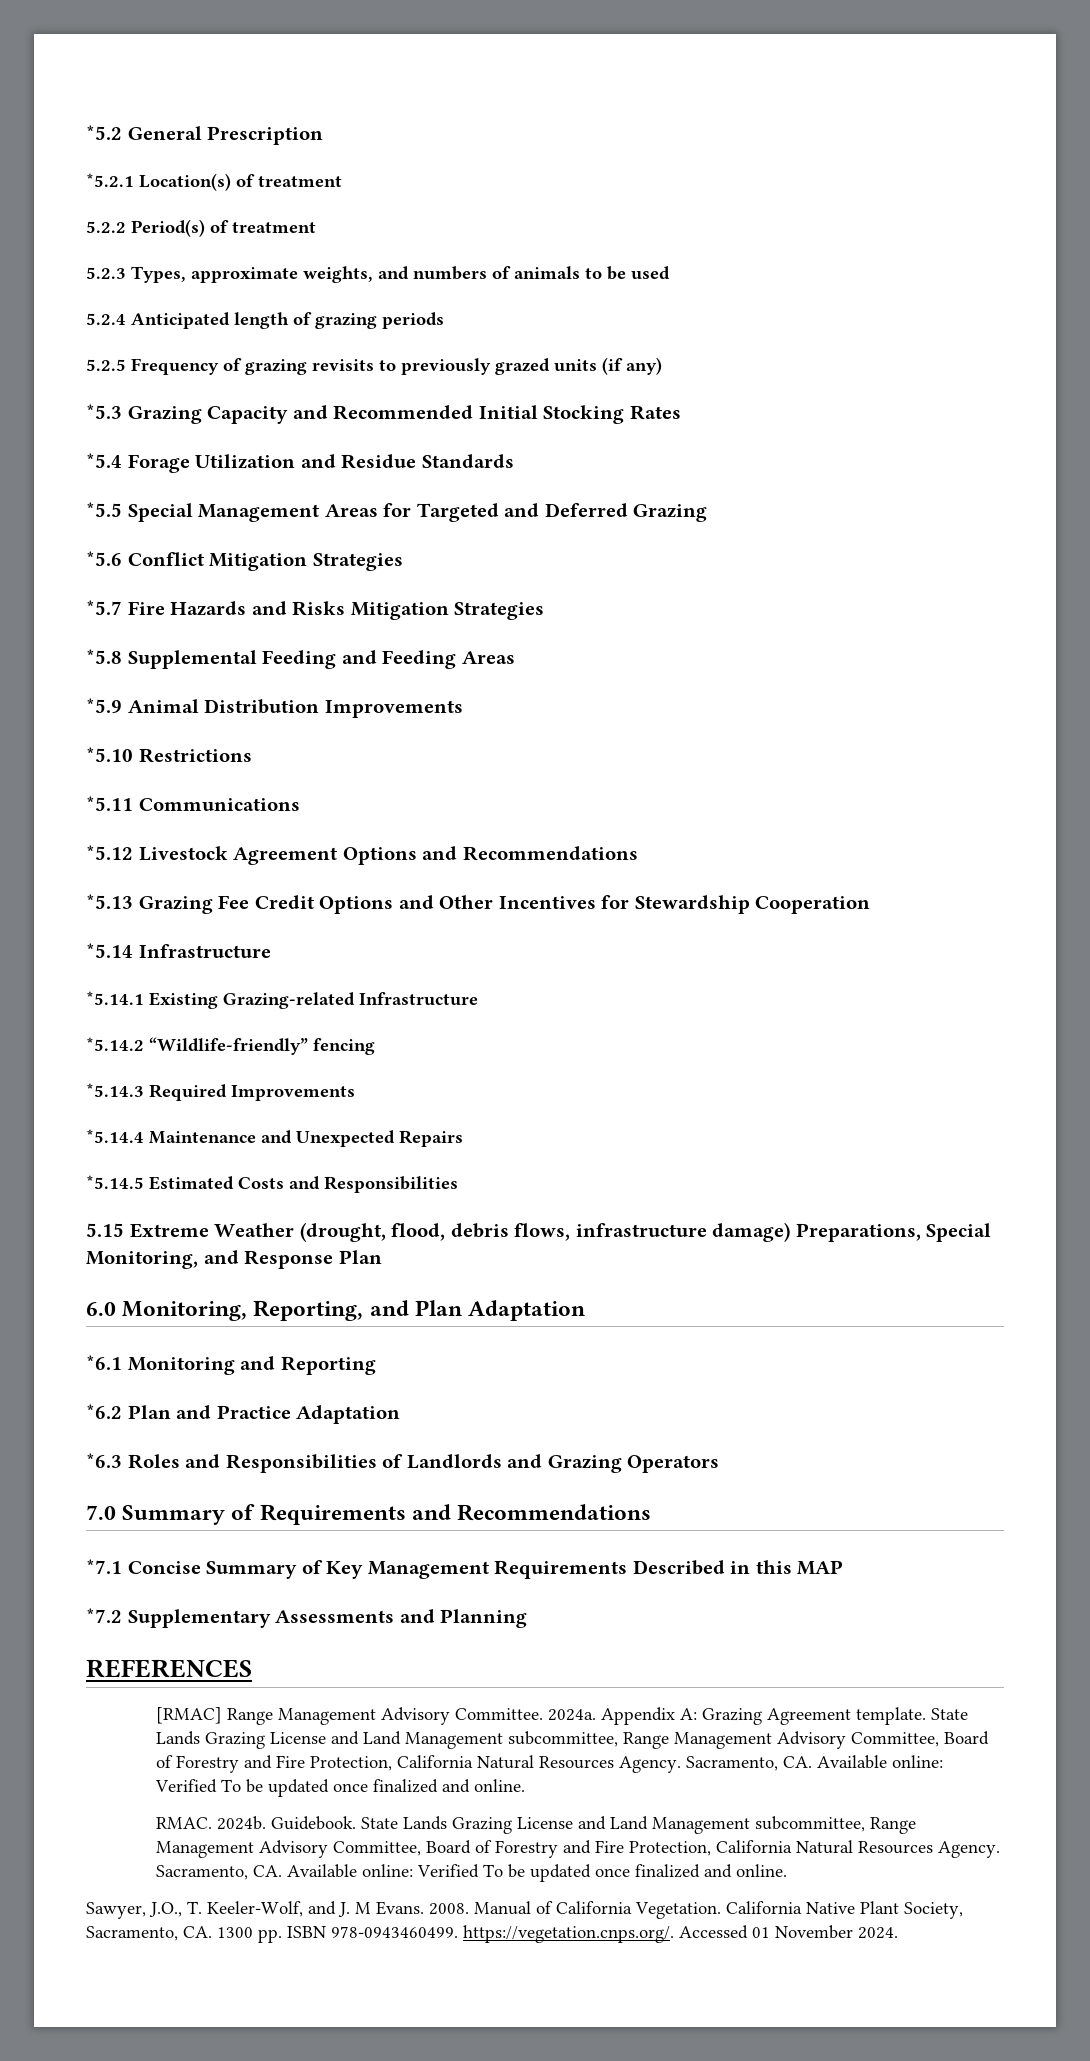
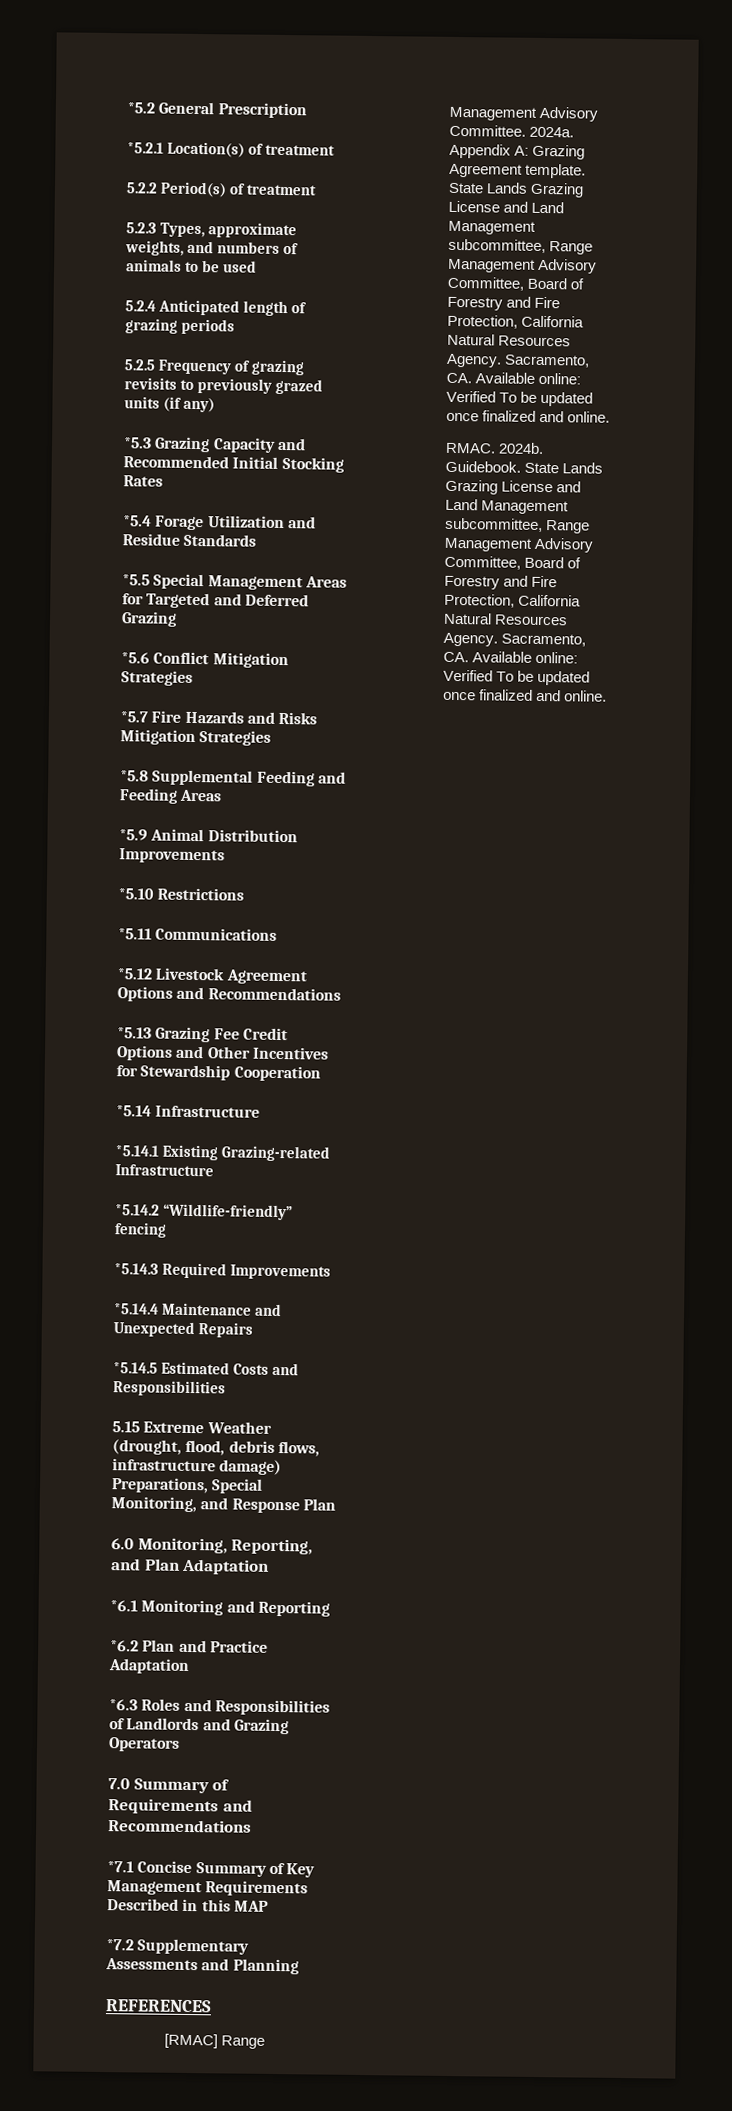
[86,1901,963,1919] [86,1925,898,1943] // Sawyer, J.O., T. Keeler-Wolf, and J. M Evans. 2008. Manual of California Vegetation. California Native Plant Society, Sacramento, CA. 1300 pp. ISBN 978-0943460499. https://vegetation.cnps.org/. Accessed 01 November 2024. -> (608, 696) none

